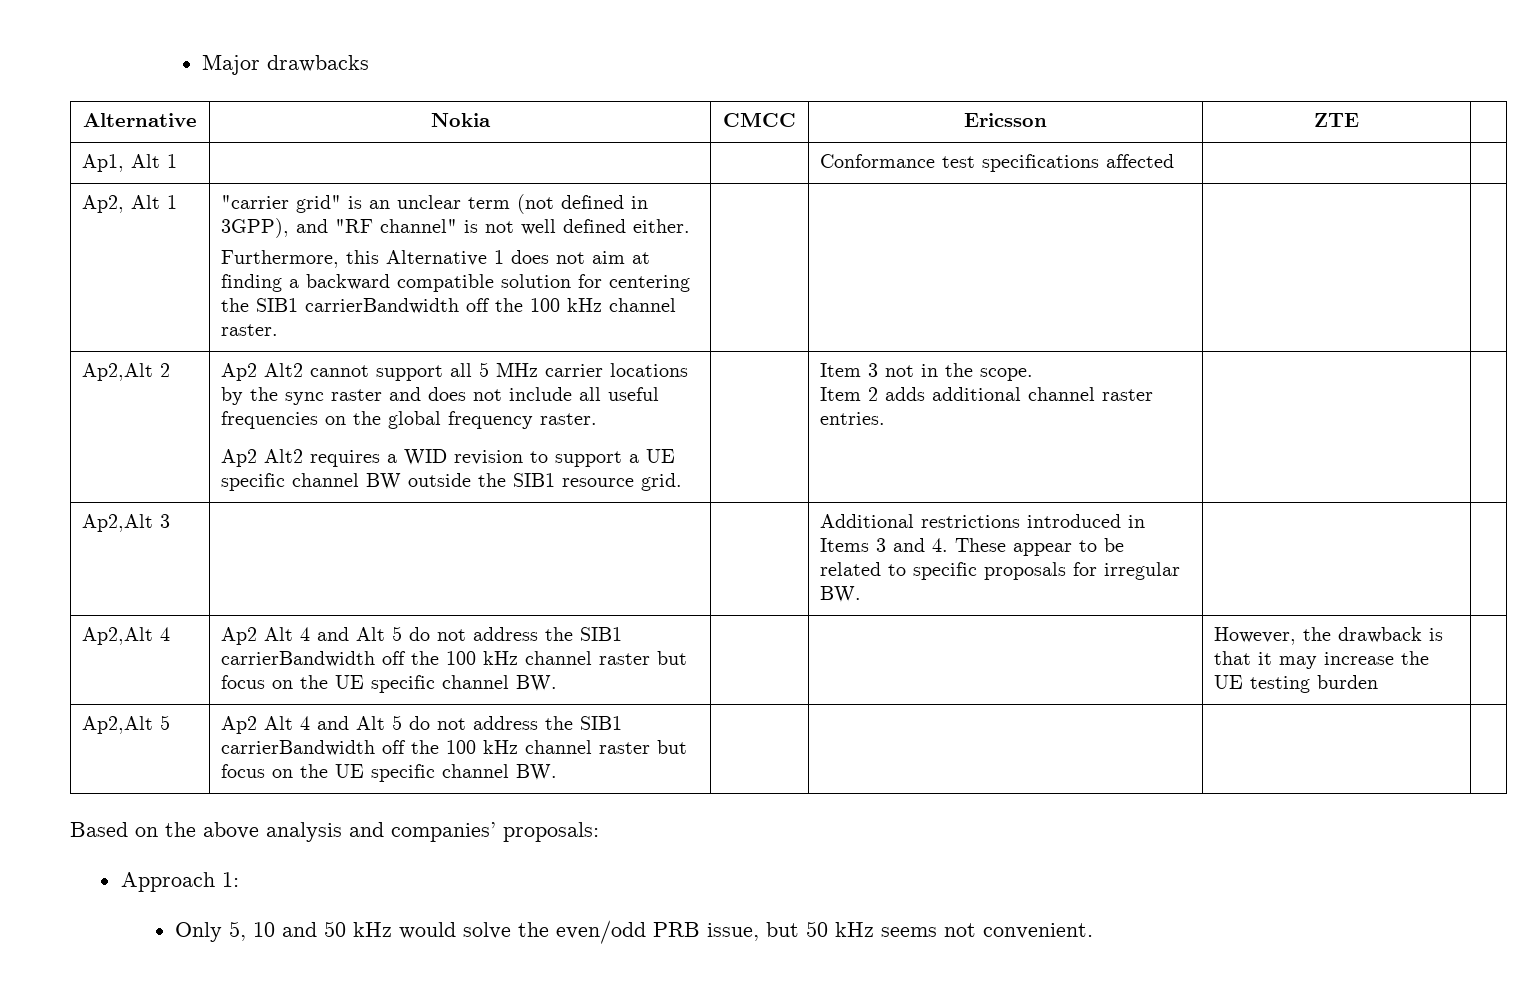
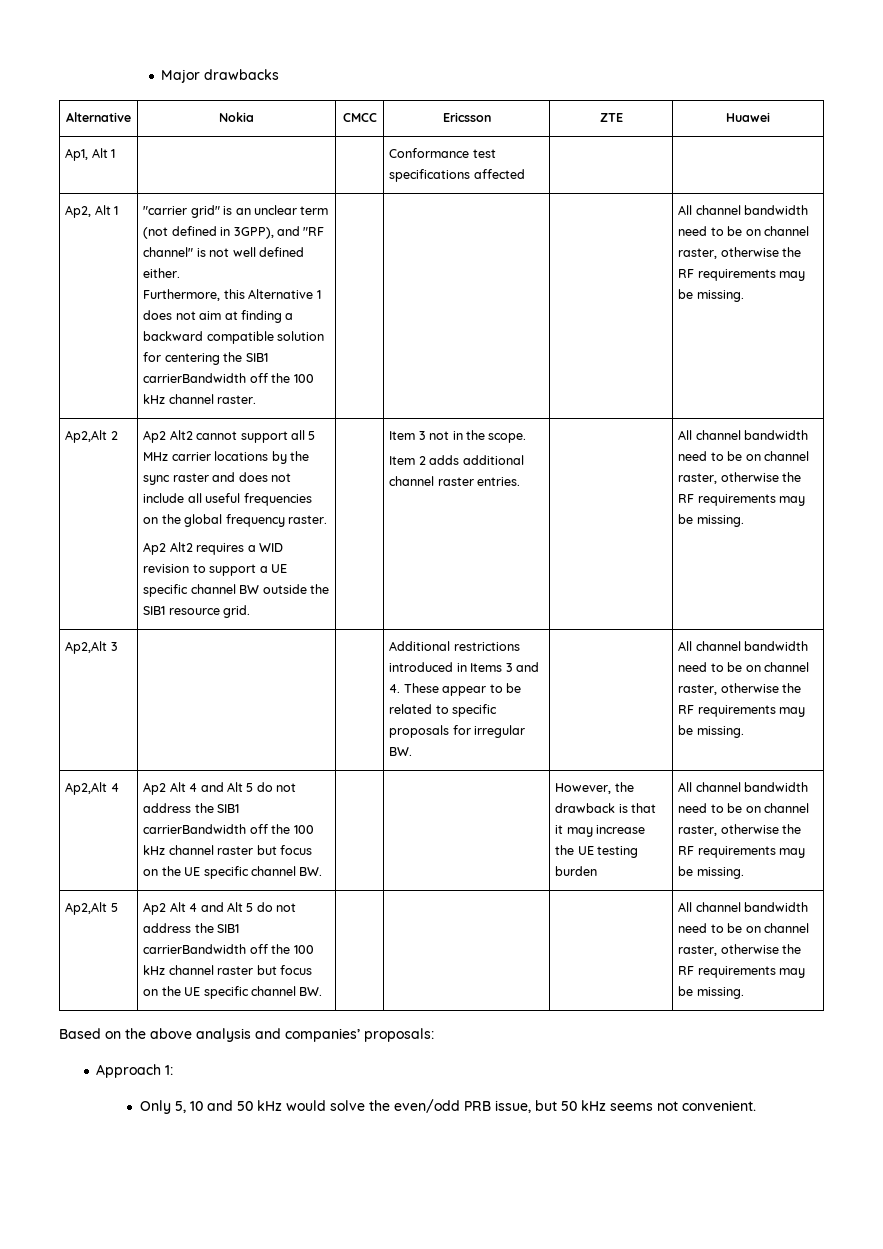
(1359, 120) none -> [726,112,770,122] Huawei
(279, 330) none -> [678,205,809,215] [678,226,809,236] [678,247,802,259] [678,269,806,281] [678,289,744,302] All channel bandwidth need to be on channel raster, otherwise the RF requirements may be missing.
(886, 418) none -> [678,430,809,440] [678,451,809,461] [678,472,802,484] [678,494,806,506] [678,514,744,527] All channel bandwidth need to be on channel raster, otherwise the RF requirements may be missing.
(862, 594) none -> [678,641,809,651] [678,662,809,672] [678,683,802,695] [678,705,806,717] [678,725,744,738] All channel bandwidth need to be on channel raster, otherwise the RF requirements may be missing.
(1379, 682) none -> [678,782,809,792] [678,803,809,813] [678,824,802,836] [678,846,806,858] [678,866,744,879] All channel bandwidth need to be on channel raster, otherwise the RF requirements may be missing.
(558, 772) none -> [678,902,809,912] [678,923,809,933] [678,944,802,956] [678,966,806,978] [678,986,744,999] All channel bandwidth need to be on channel raster, otherwise the RF requirements may be missing.

